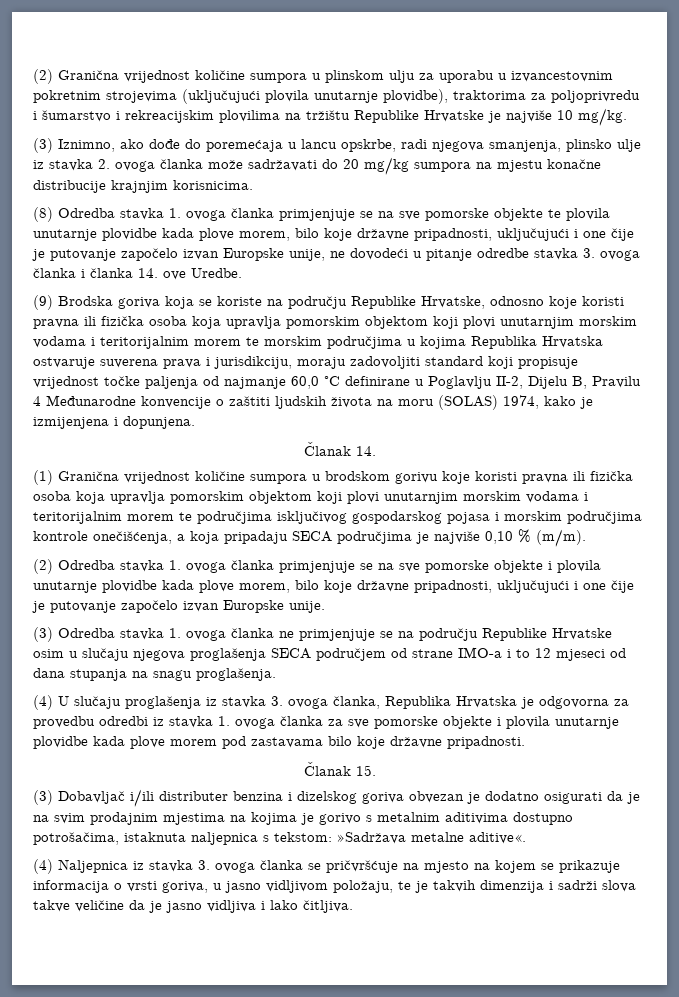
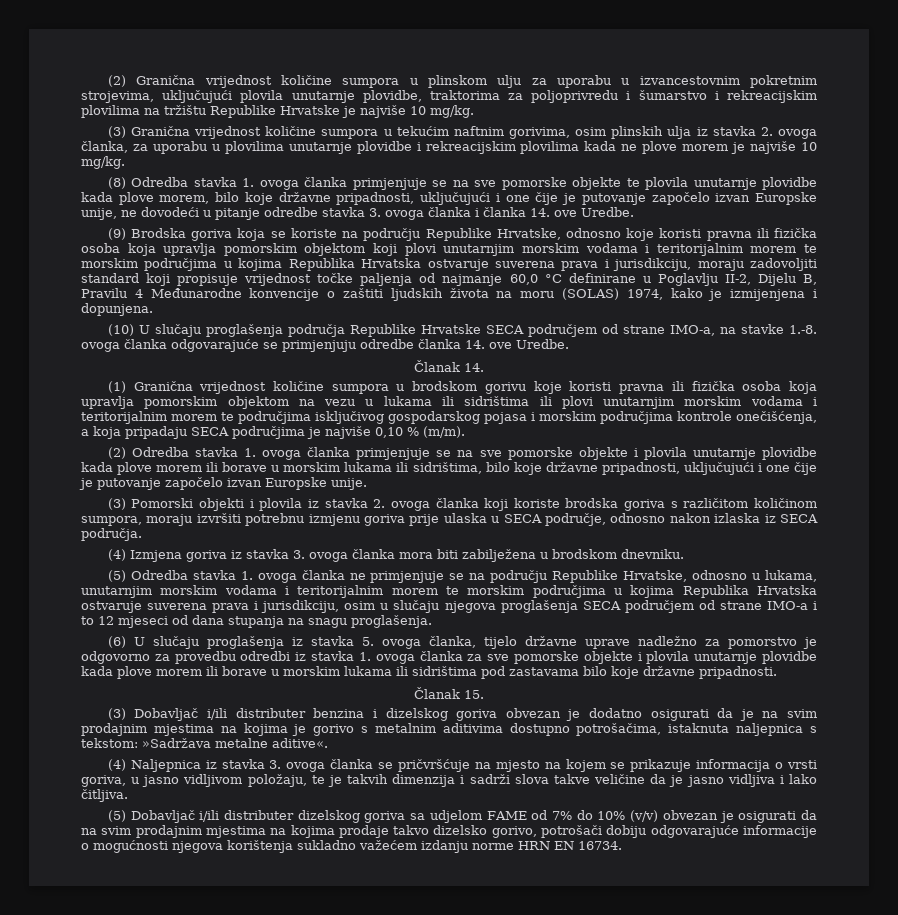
[106,89,448,104] strojevima (uključujući plovila unutarnje plovidbe), -> [81,90,422,103] strojevima, uključujući plovila unutarnje plovidbe,
[58,139,641,152] [33,157,601,175] [33,180,253,193] Iznimno, ako dođe do poremećaja u lancu opskrbe, radi njegova smanjenja, plinsko ulje iz stavka 2. ovoga članka može sadržavati do 20 mg/kg sumpora na mjestu konačne distribucije krajnjim korisnicima. -> [130,126,818,139] [81,141,817,154] [81,156,125,169] Granična vrijednost količine sumpora u tekućim naftnim gorivima, osim plinskih ulja iz stavka 2. ovoga članka, za uporabu u plovilima unutarnje plovidbe i rekreacijskim plovilima kada ne plove morem je najviše 10 mg/kg.
(195, 422) none -> [107,324,817,337] [81,339,569,352] // (10) U slučaju proglašenja područja Republike Hrvatske SECA područjem od strane IMO-a, na stavke 1.-8. ovoga članka odgovarajuće se primjenjuju odredbe članka 14. ove Uredbe.
[317,491,342,504] koji -> [298,396,552,406] na vezu u lukama ili sidrištima ili
[239,583,290,593] morem, -> [156,462,482,474] morem ili borave u morskim lukama ili sidrištima,
(53, 634) none -> [131,498,817,511] [81,513,818,526] [81,528,142,541] [107,549,684,562] [107,570,126,582] Pomorski objekti i plovila iz stavka 2. ovoga članka koji koriste brodska goriva s različitom količinom sumpora, moraju izvršiti potrebnu izmjenu goriva prije ulaska u SECA područje, odnosno nakon izlaska iz SECA područja. // (4) Izmjena goriva iz stavka 3. ovoga članka mora biti zabilježena u brodskom dnevniku. // (5)
[552,628,612,640] Hrvatske -> [623,570,817,582] [81,585,818,598] [81,600,340,613] Hrvatske, odnosno u lukama, unutarnjim morskim vodama i teritorijalnim morem te morskim područjima u kojima Republika Hrvatska ostvaruje suverena prava i jurisdikciju,
[33,695,53,710] (4) -> [107,636,126,648] (6)
[271,696,609,709] 3. ovoga članka, Republika Hrvatska je odgovorna -> [361,636,818,649] [81,651,150,664] 5. ovoga članka, tijelo državne uprave nadležno za pomorstvo je odgovorno
(217, 742) none -> [206,666,477,676] ili borave u morskim lukama ili sidrištima
(353, 906) none -> [107,810,818,823] [81,825,817,838] [81,840,622,853] // (5) Dobavljač i/ili distributer dizelskog goriva sa udjelom FAME od 7% do 10% (v/v) obvezan je osigurati da na svim prodajnim mjestima na kojima prodaje takvo dizelsko gorivo, potrošači dobiju odgovarajuće informacije o mogućnosti njegova korištenja sukladno važećem izdanju norme HRN EN 16734.

